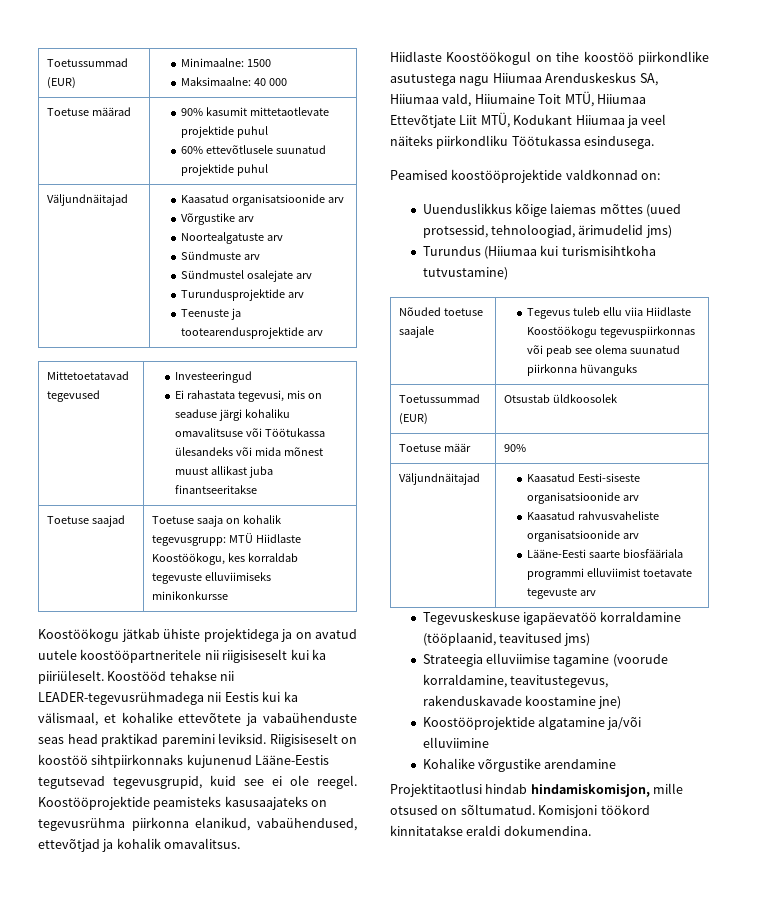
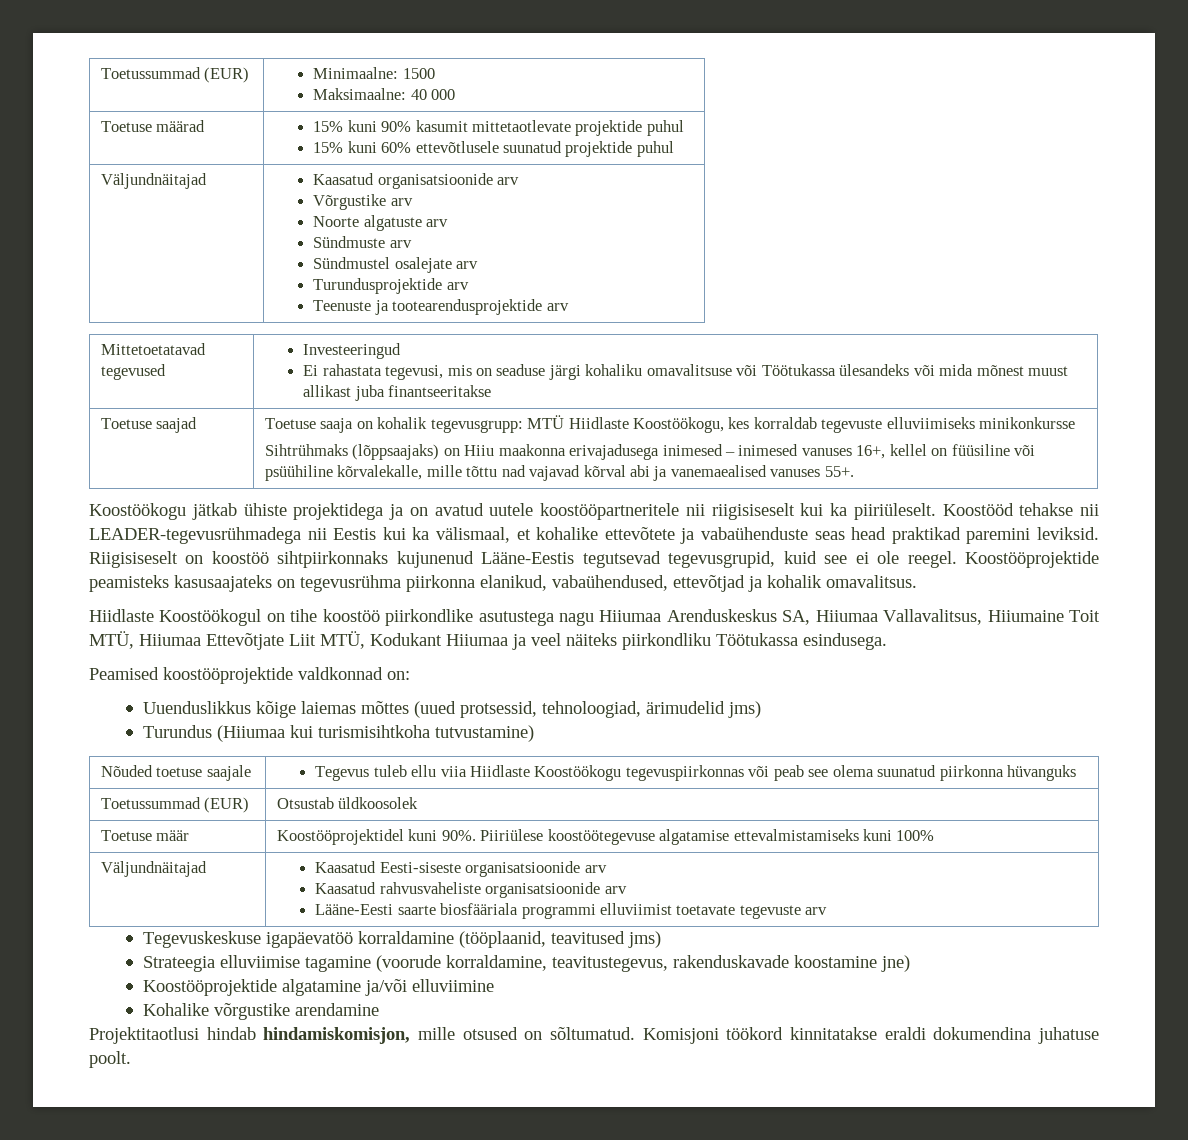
(131, 111) none -> [313,120,377,132] 15% kuni
(268, 132) none -> [313,141,377,153] 15% kuni
[181,232,265,244] Noortealgatuste -> [313,215,422,231] Noorte algatuste
(228, 595) none -> [264,444,1036,460] [264,465,854,481] // Sihtrühmaks (lõppsaajaks) on Hiiu maakonna erivajadusega inimesed – inimesed vanuses 16+, kellel on füüsiline või psüühiline kõrvalekalle, mille tõttu nad vajavad kõrval abi ja vanemaealised vanuses 55+.
[442,93,472,107] vald, -> [883,609,983,625] Vallavalitsus,
[503,444,526,452] 90% -> [276,829,935,845] Koostööprojektidel kuni 90%. Piiriülese koostöötegevuse algatamise ettevalmistamiseks kuni 100%
[503,825,591,836] dokumendina. -> [933,1027,1099,1044] [89,1051,131,1068] dokumendina juhatuse poolt.

